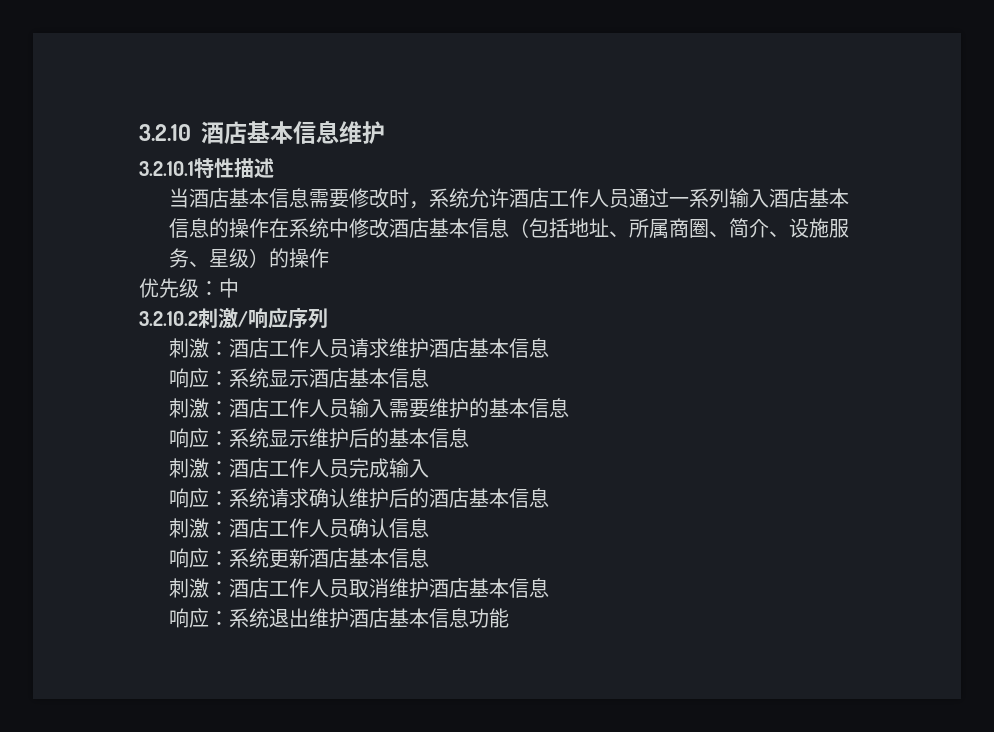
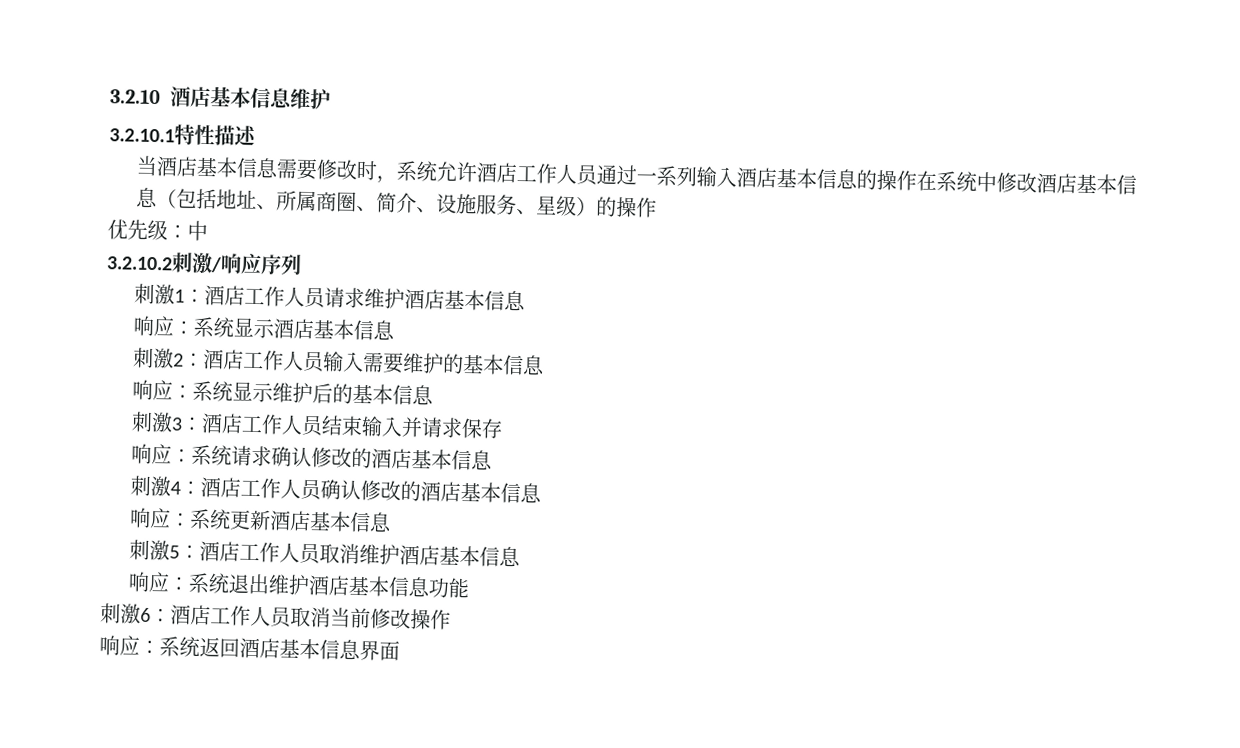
(209, 348) none -> [173,289,185,303] 1
(209, 408) none -> [172,353,184,367] 2
[208,458,429,478] ：酒店工作人员完成输入 -> [170,412,503,439] 3：酒店工作人员结束输入并请求保存
[348,488,409,508] 维护后 -> [310,447,352,468] 修改
(209, 528) none -> [169,481,181,495] 4
(389, 528) none -> [359,480,501,503] 修改的酒店基本
(209, 588) none -> [168,545,180,559] 5
(509, 618) none -> [100,603,451,630] [99,635,400,661] // 刺激6：酒店工作人员取消当前修改操作 // 响应：系统返回酒店基本信息界面

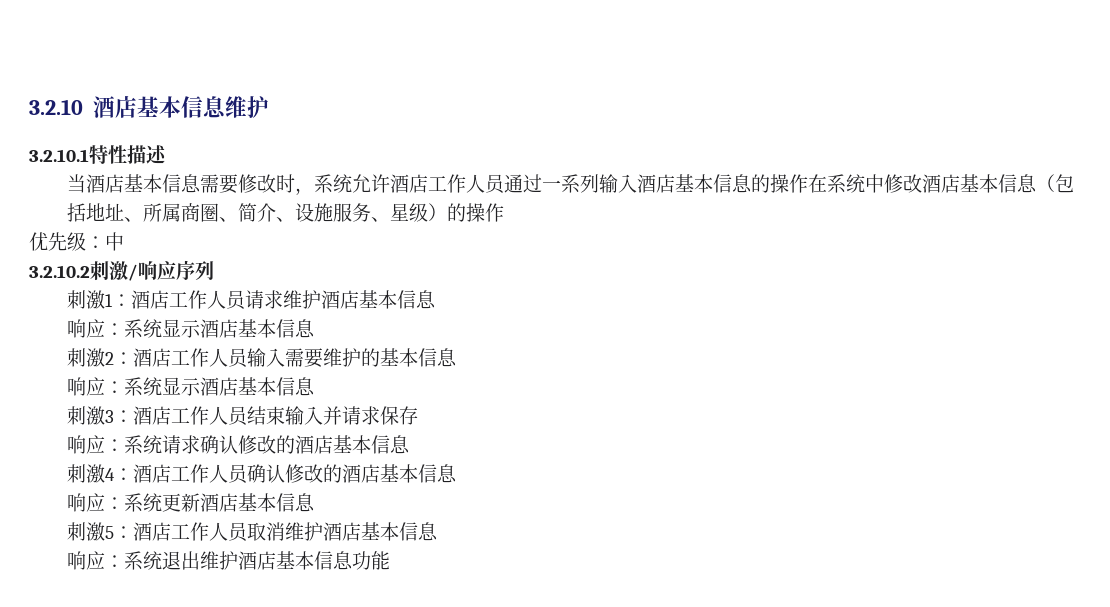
[271,382,353,404] 维护后的 -> [199,377,238,396] 酒店
[100,603,451,630] [99,635,400,661] // 刺激6：酒店工作人员取消当前修改操作 // 响应：系统返回酒店基本信息界面 -> (390, 560) none

